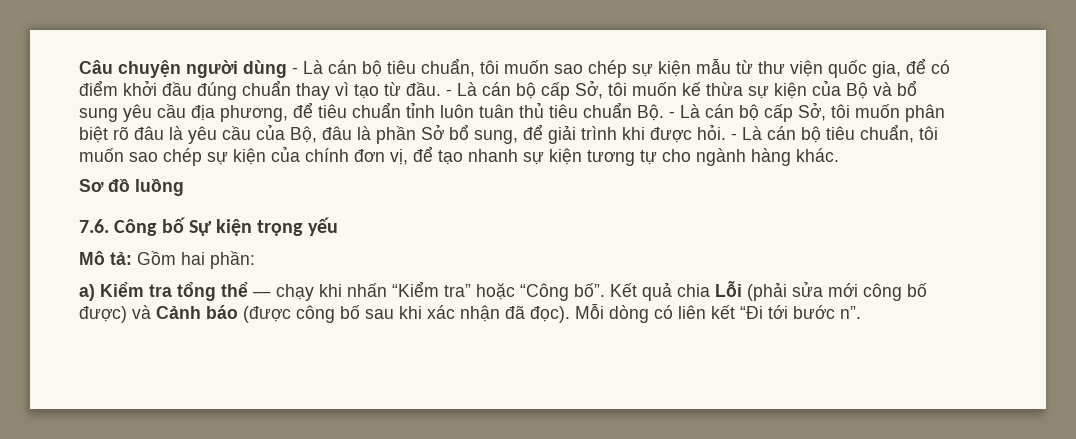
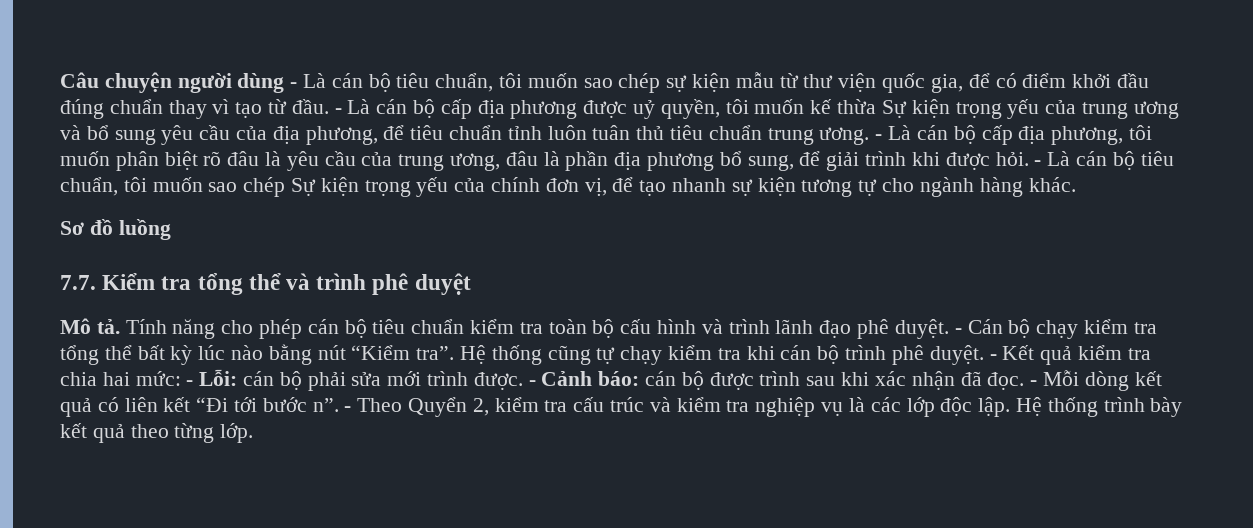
[575,80,868,99] Sở, tôi muốn kế thừa sự kiện của Bộ -> [477,99,1179,119] địa phương được uỷ quyền, tôi muốn kế thừa Sự kiện trọng yếu của trung ương
(186, 111) none -> [236,126,268,140] của
[637,102,826,122] Bộ. - Là cán bộ cấp Sở, -> [767,125,1124,145] trung ương. - Là cán bộ cấp địa phương,
[290,126,317,143] Bộ, -> [398,153,501,171] trung ương,
[421,124,444,140] Sở -> [614,152,715,171] địa phương
[207,148,266,165] sự kiện -> [291,177,449,197] Sự kiện trọng yếu
[79,217,338,236] [79,251,255,269] [79,281,927,301] [79,305,360,323] 7.6. Công bố Sự kiện trọng yếu // Mô tả: Gồm hai phần: // a) Kiểm tra tổng thể — chạy khi nhấn “Kiểm tra” hoặc “Công bố”. Kết quả chia Lỗi (phải sửa mới công bố được) và Cảnh báo (được công bố -> [60,273,471,295] [60,318,1157,339] [60,344,1151,365] [60,369,801,391] 7.7. Kiểm tra tổng thể và trình phê duyệt // Mô tả. Tính năng cho phép cán bộ tiêu chuẩn kiểm tra toàn bộ cấu hình và trình lãnh đạo phê duyệt. - Cán bộ chạy kiểm tra tổng thể bất kỳ lúc nào bằng nút “Kiểm tra”. Hệ thống cũng tự chạy kiểm tra khi cán bộ trình phê duyệt. - Kết quả kiểm tra chia hai mức: - Lỗi: cán bộ phải sửa mới trình được. - Cảnh báo: cán bộ được trình
[530,303,649,323] đọc). Mỗi dòng -> [987,370,1162,391] [60,398,92,417] đọc. - Mỗi dòng kết quả
(861, 312) none -> [344,397,1183,417] [60,423,254,443] - Theo Quyển 2, kiểm tra cấu trúc và kiểm tra nghiệp vụ là các lớp độc lập. Hệ thống trình bày kết quả theo từng lớp.

